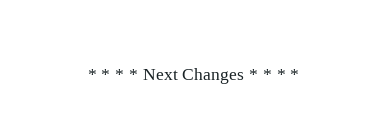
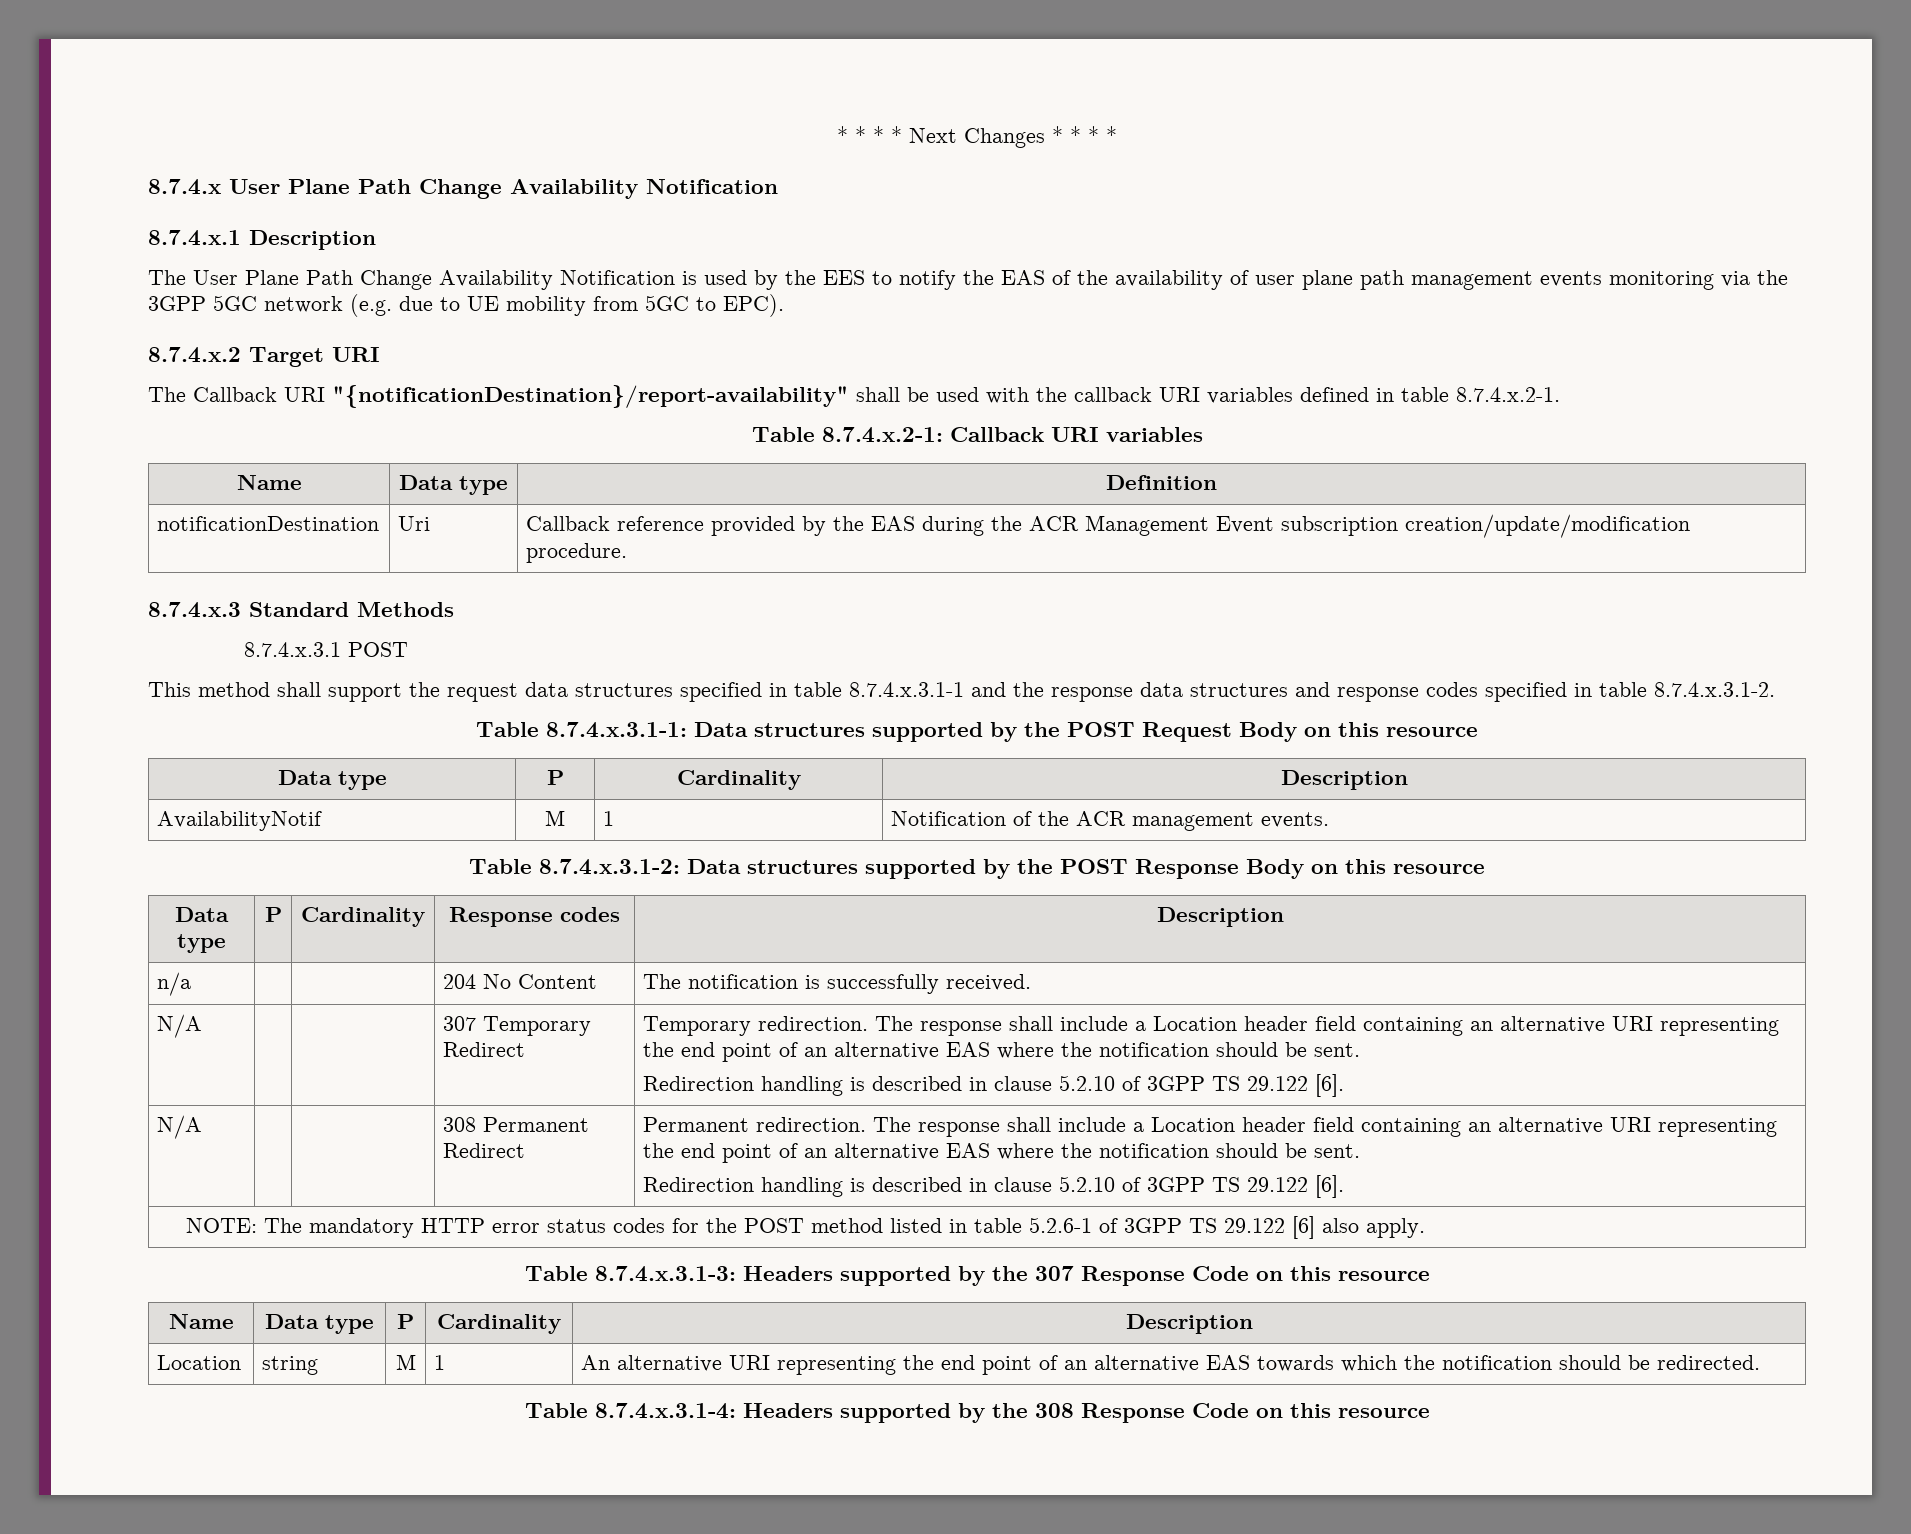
(300, 74) none -> [148,179,778,199] [148,230,376,250] [148,270,1788,290] [148,294,784,317] [148,347,380,367] [148,385,1560,408] [751,427,1203,443] [236,475,302,490] [399,475,508,495] [1106,475,1217,490] [157,516,380,531] [398,516,431,531] [526,514,1691,538] [526,543,628,563] [148,602,454,618] [243,642,408,657] [148,682,1775,702] [476,722,1478,742] [277,770,387,790] [546,770,564,785] [676,770,801,790] [1280,770,1408,790] [157,811,323,831] [545,810,565,826] [603,811,615,826] [891,811,1330,831] [469,859,1485,879] [175,907,229,922] [177,934,226,953] [264,907,282,922] [301,907,425,927] [449,907,620,927] [1156,907,1284,927] [157,972,192,996] [443,974,598,989] [643,974,1032,994] [157,1014,203,1038] [443,1016,592,1036] [443,1042,526,1057] [643,1016,1780,1036] [643,1042,1361,1062] [643,1074,1345,1097] [157,1115,203,1139] [443,1117,590,1132] [443,1143,526,1158] [643,1117,1778,1137] [643,1143,1361,1163] [643,1175,1345,1198] [185,1216,1425,1239] [524,1266,1430,1286] [168,1314,234,1329] [265,1314,374,1334] [397,1314,414,1329] [437,1314,561,1334] [1125,1314,1253,1334] [157,1355,242,1370] [262,1356,319,1375] [395,1354,416,1370] [434,1355,446,1370] [581,1355,1761,1375] [524,1403,1430,1423] // 8.7.4.x User Plane Path Change Availability Notification // 8.7.4.x.1 Description // The User Plane Path Change Availability Notification is used by the EES to notify the EAS of the availability of user plane path management events monitoring via the 3GPP 5GC network (e.g. due to UE mobility from 5GC to EPC). // 8.7.4.x.2 Target URI // The Callback URI "{notificationDestination}/report-availability" shall be used with the callback URI variables defined in table 8.7.4.x.2-1. // Table 8.7.4.x.2-1: Callback URI variables // Name | Data type | Definition // notificationDestination | Uri | Callback reference provided by the EAS during the ACR Management Event subscription creation/update/modification procedure. // 8.7.4.x.3 Standard Methods // 8.7.4.x.3.1 POST // This method shall support the request data structures specified in table 8.7.4.x.3.1-1 and the response data structures and response codes specified in table 8.7.4.x.3.1-2. // Table 8.7.4.x.3.1-1: Data structures supported by the POST Request Body on this resource // Data type | P | Cardinality | Description // AvailabilityNotif | M | 1 | Notification of the ACR management events. // Table 8.7.4.x.3.1-2: Data structures supported by the POST Response Body on this resource // Data type | P | Cardinality | Response codes | Description // n/a | | | 204 No Content | The notification is successfully received. // N/A | | | 307 Temporary Redirect | Temporary redirection. The response shall include a Location header field containing an alternative URI representing the end point of an alternative EAS where the notification should be sent. // Redirection handling is described in clause 5.2.10 of 3GPP TS 29.122 [6]. // N/A | | | 308 Permanent Redirect | Permanent redirection. The response shall include a Location header field containing an alternative URI representing the end point of an alternative EAS where the notification should be sent. // Redirection handling is described in clause 5.2.10 of 3GPP TS 29.122 [6]. // NOTE: The mandatory HTTP error status codes for the POST method listed in table 5.2.6-1 of 3GPP TS 29.122 [6] also apply. // Table 8.7.4.x.3.1-3: Headers supported by the 307 Response Code on this resource // Name | Data type | P | Cardinality | Description // Location | string | M | 1 | An alternative URI representing the end point of an alternative EAS towards which the notification should be redirected. // Table 8.7.4.x.3.1-4: Headers supported by the 308 Response Code on this resource

